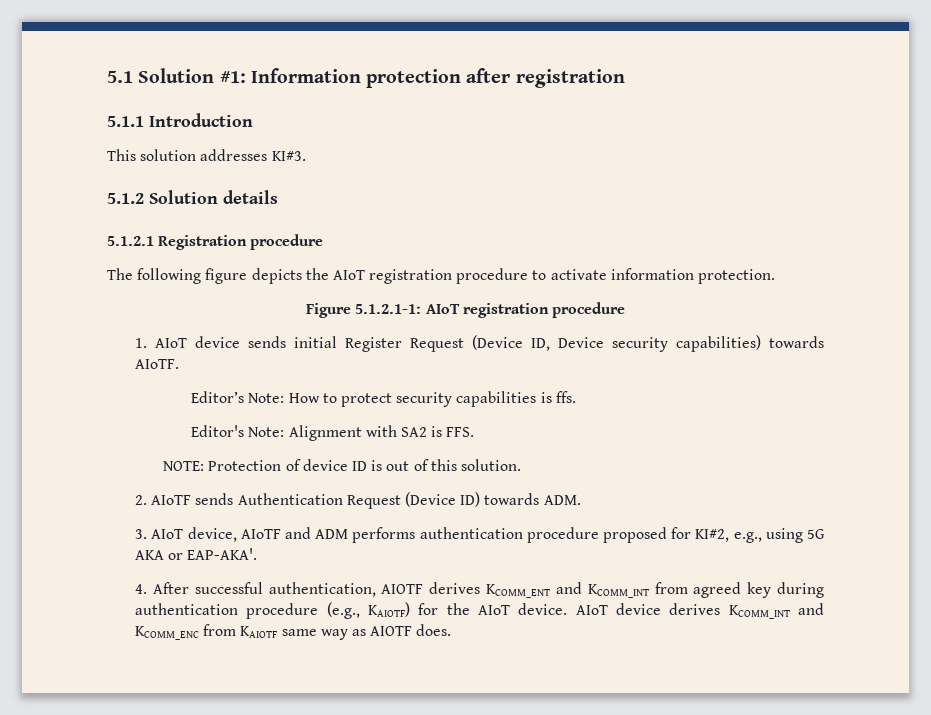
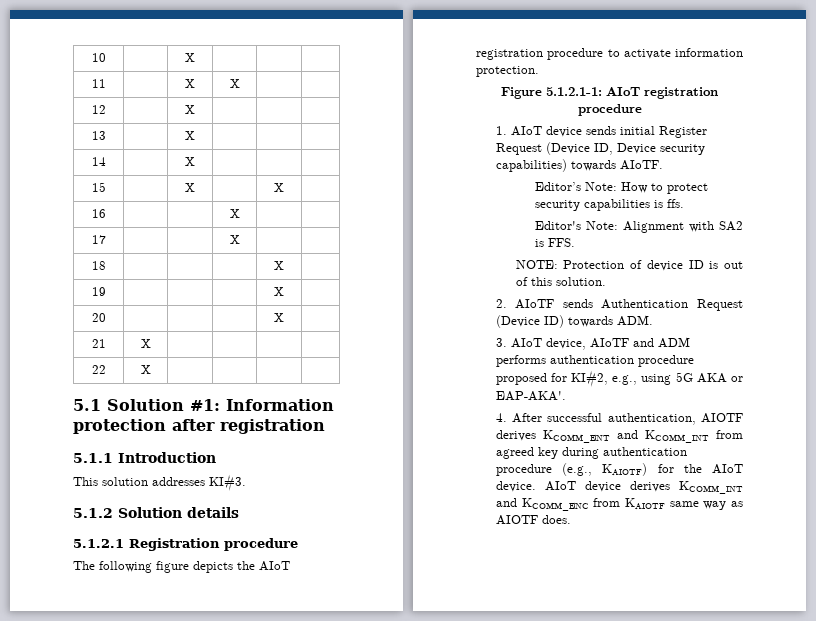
(107, 77) none -> [91,53,106,62] [185,53,195,62] [91,79,106,88] [185,79,195,88] [229,79,240,88] [91,105,106,114] [185,105,195,114] [91,131,106,140] [185,131,195,140] [91,157,106,166] [185,157,195,166] [91,182,106,192] [185,183,195,192] [274,183,284,192] [91,209,106,218] [229,209,240,218] [91,235,106,244] [229,235,240,244] [91,261,106,270] [274,261,284,270] [91,287,106,296] [274,287,284,296] [91,313,106,322] [274,313,284,322] [91,339,106,348] [140,339,151,348] [91,365,106,374] [140,365,151,374] 10 | | X | | | // 11 | | X | X | | // 12 | | X | | | // 13 | | X | | | // 14 | | X | | | // 15 | | X | | X | // 16 | | | X | | // 17 | | | X | | // 18 | | | | X | // 19 | | | | X | // 20 | | | | X | // 21 | X | | | | // 22 | X | | | | //

